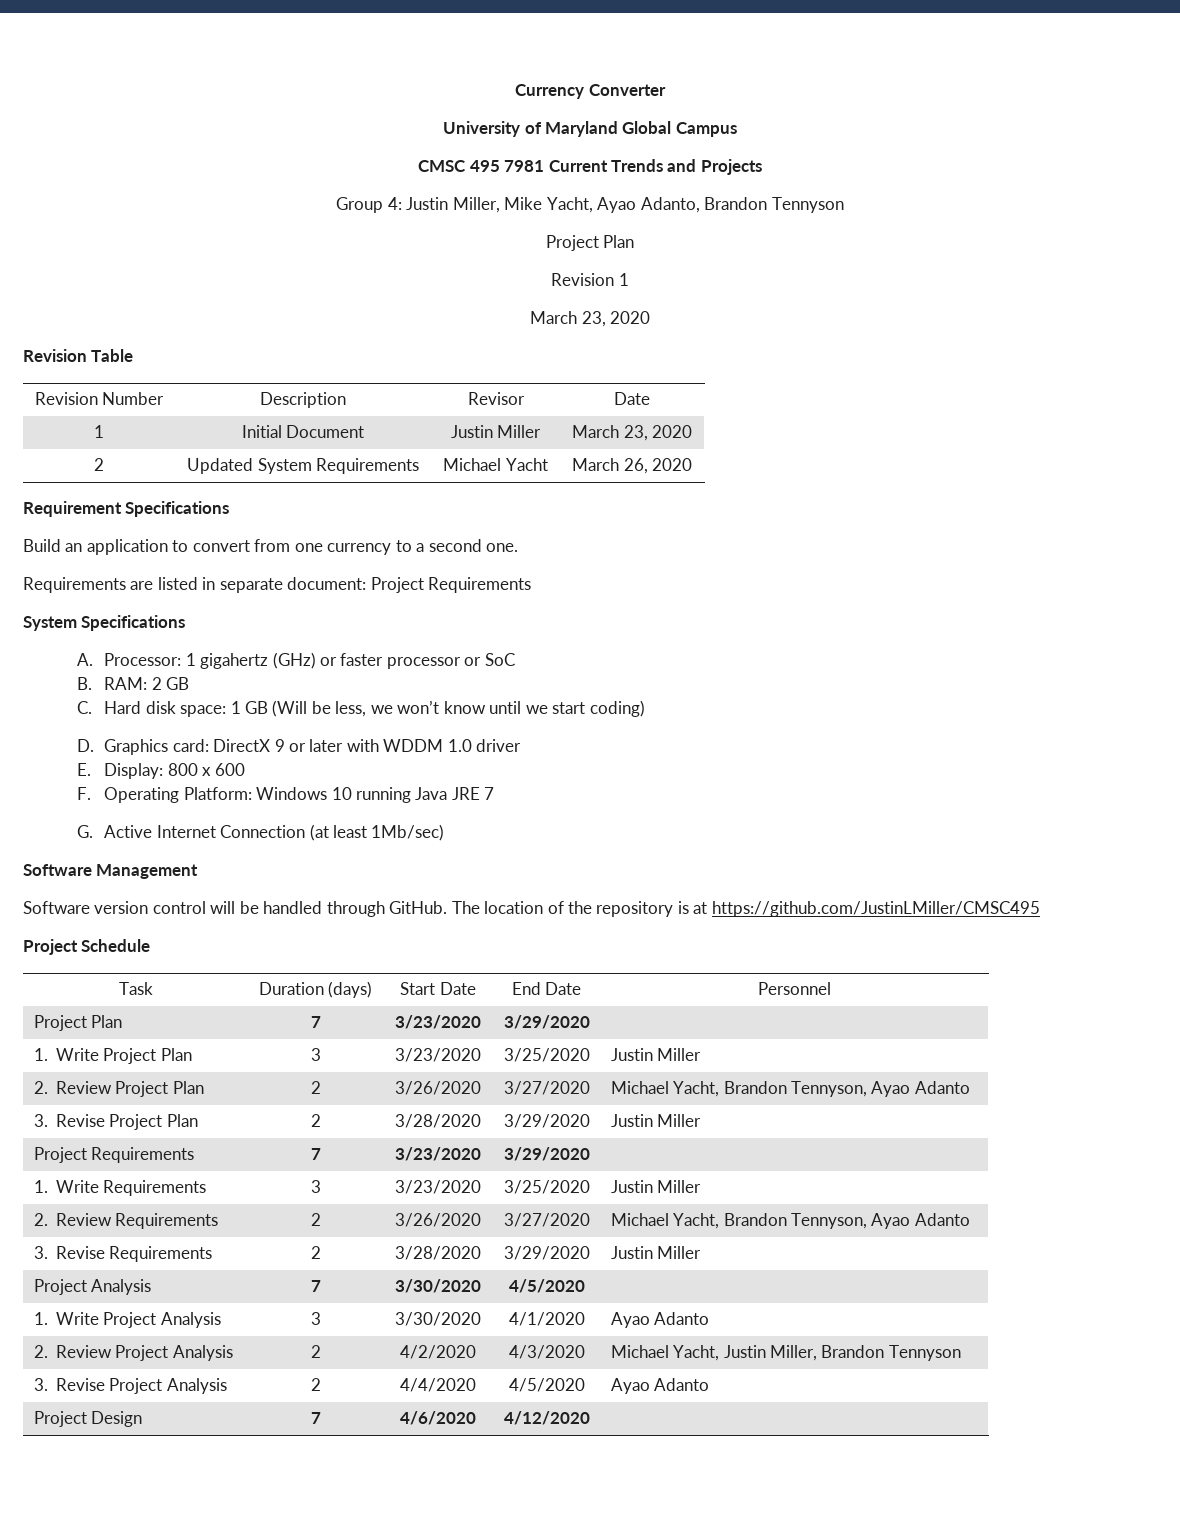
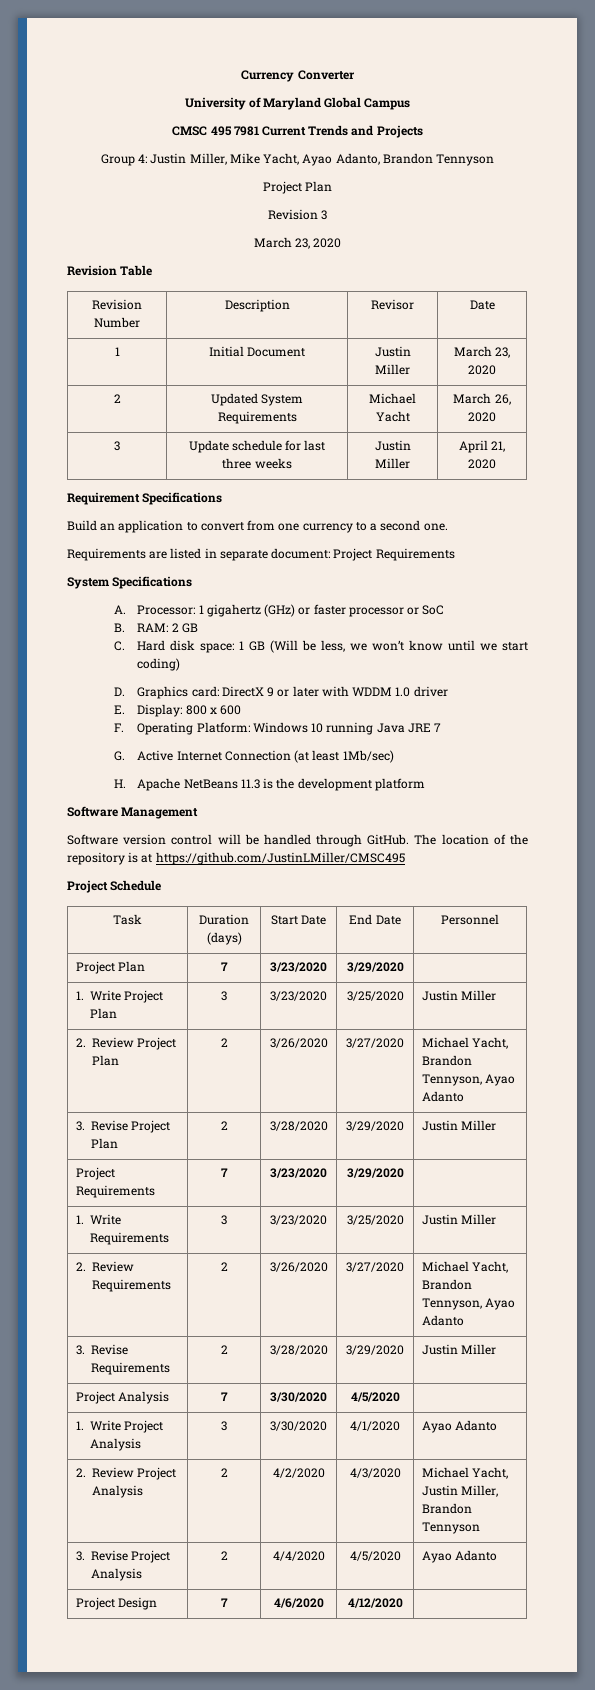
[618,273,629,286] 1 -> [321,210,328,220] 3
(692, 464) none -> [114,441,120,451] [188,440,326,453] [222,458,292,469] [374,440,411,451] [375,458,410,469] [458,440,506,453] [468,459,496,469] // 3 | Update schedule for last three weeks | Justin Miller | April 21, 2020
(445, 832) none -> [113,778,425,791] // H. Apache NetBeans 11.3 is the development platform

